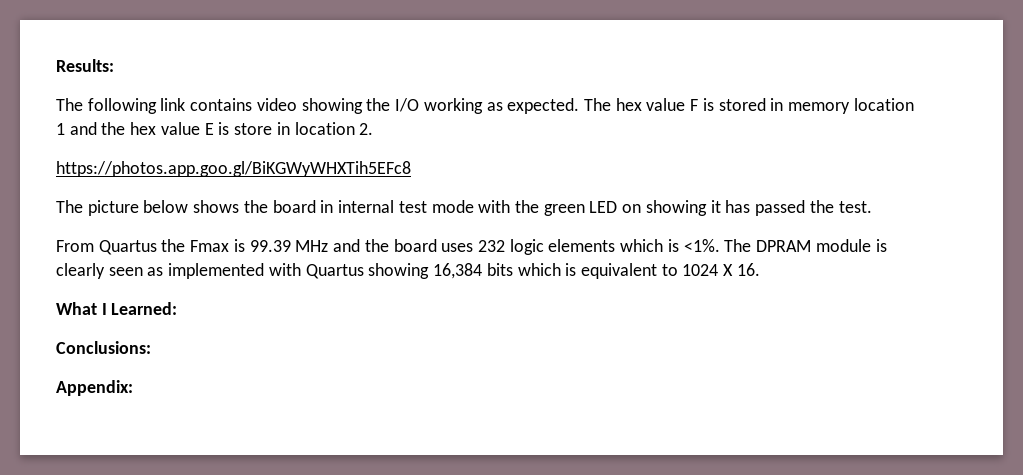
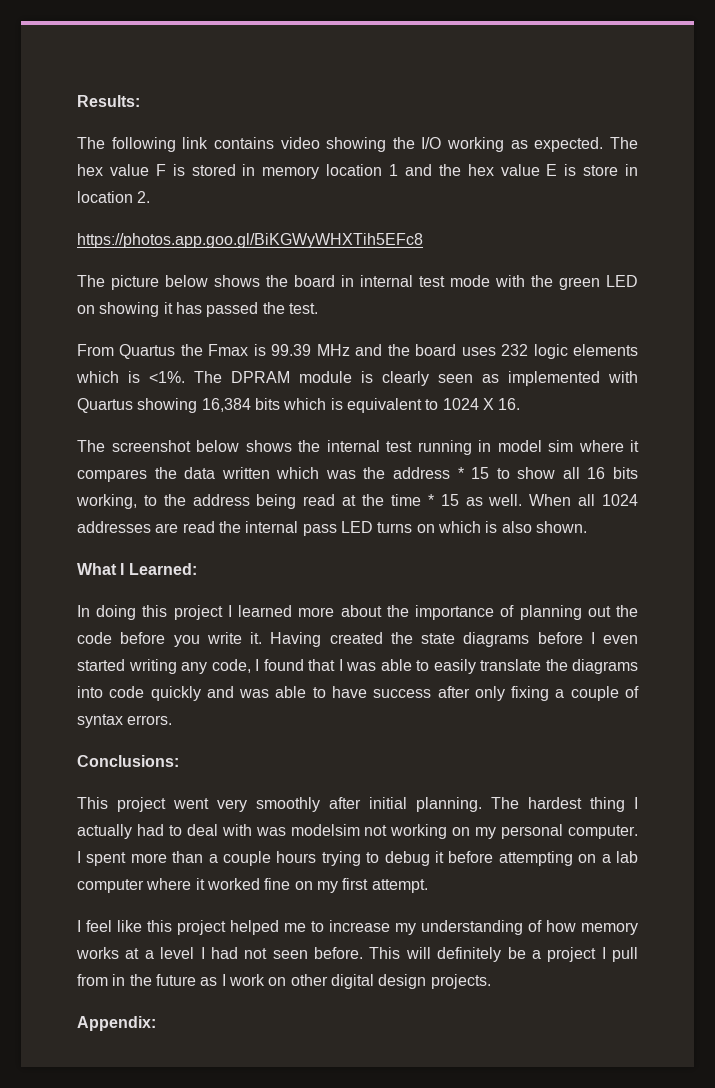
[56,302,178,315] [56,341,151,354] What I Learned: // Conclusions: -> [77,440,639,455] [77,467,638,482] [76,494,639,509] [77,521,587,536] [77,563,197,575] [77,605,638,620] [77,632,638,647] [77,659,638,674] [77,686,639,701] [77,714,173,728] [77,755,179,767] [77,797,638,812] [77,824,638,839] [77,851,638,866] [77,878,428,893] [77,920,638,935] [76,947,638,962] [77,974,491,989] The screenshot below shows the internal test running in model sim where it compares the data written which was the address * 15 to show all 16 bits working, to the address being read at the time * 15 as well. When all 1024 addresses are read the internal pass LED turns on which is also shown. // What I Learned: // In doing this project I learned more about the importance of planning out the code before you write it. Having created the state diagrams before I even started writing any code, I found that I was able to easily translate the diagrams into code quickly and was able to have success after only fixing a couple of syntax errors. // Conclusions: // This project went very smoothly after initial planning. The hardest thing I actually had to deal with was modelsim not working on my personal computer. I spent more than a couple hours trying to debug it before attempting on a lab computer where it worked fine on my first attempt. // I feel like this project helped me to increase my understanding of how memory works at a level I had not seen before. This will definitely be a project I pull from in the future as I work on other digital design projects.

